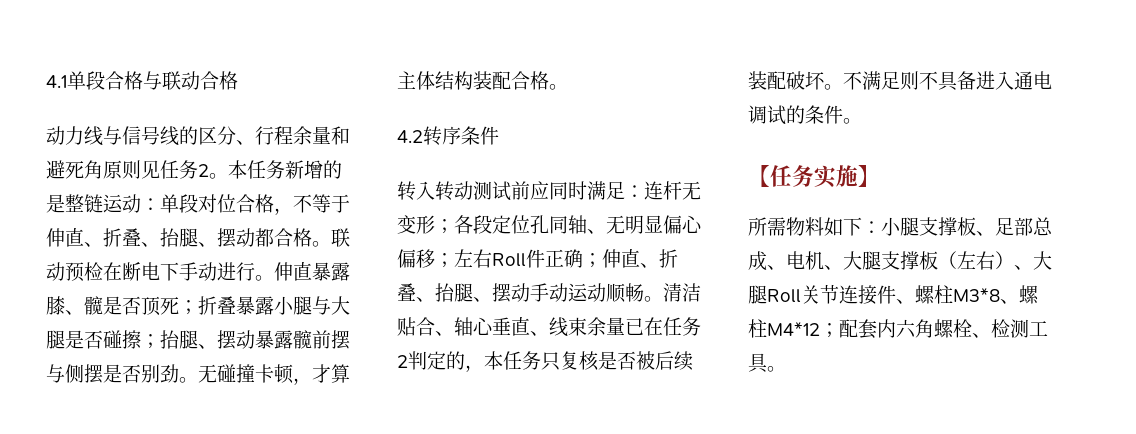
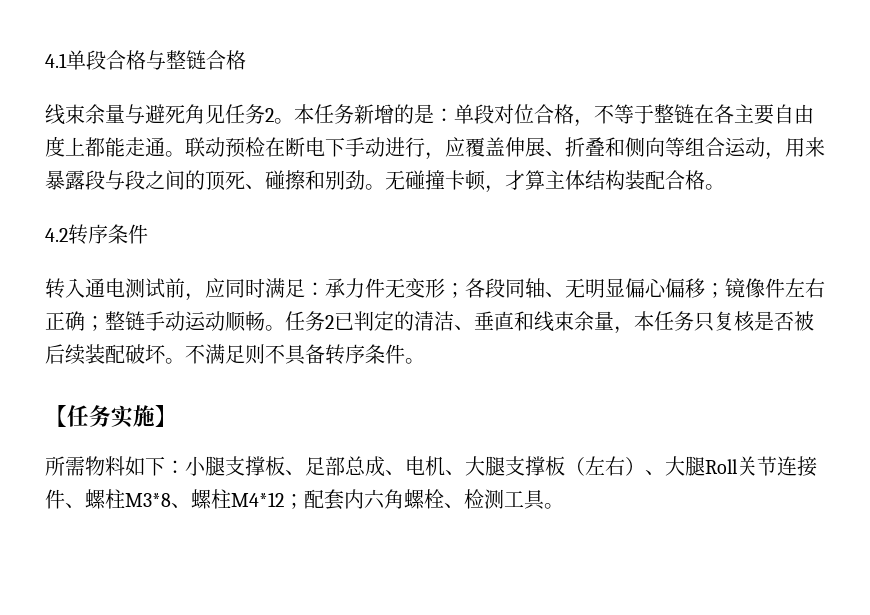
[162,71,200,90] 联动 -> [166,50,206,70] 整链
[46,126,350,146] [46,160,141,179] 动力线与信号线的区分、行程余量和避死角原则 -> [45,104,205,125] 线束余量与避死角
[65,194,141,213] 整链运动 -> (434, 114) none
[46,228,312,248] 伸直、折叠、抬腿、摆动都合格 -> [654,104,814,125] [45,136,165,157] 整链在各主要自由度上都能走通
[255,262,350,281] [46,296,350,316] [46,330,350,350] [46,364,141,384] 。伸直暴露膝、髋是否顶死；折叠暴露小腿与大腿是否碰擦；抬腿、摆动暴露髋前摆与侧摆是否 -> [425,137,825,160] [45,170,325,191] ，应覆盖伸展、折叠和侧向等组合运动，用来暴露段与段之间的顶死、碰擦和
[435,181,530,201] 转动测试前 -> [85,278,205,301] 通电测试前，
[644,181,682,200] 连杆 -> [325,278,385,298] 承力件
[492,215,549,234] 定位孔 -> (505, 288) none
[454,249,678,268] [397,283,701,303] [397,317,701,337] [397,351,465,370] 左右Roll件正确；伸直、折叠、抬腿、摆动手动运动顺畅。清洁贴合、轴心垂直、线束余量已在任务2判定的 -> [725,278,825,298] [45,311,614,332] 镜像件左右正确；整链手动运动顺畅。任务2已判定的清洁、垂直和线束余量
[976,71,1052,90] [748,105,805,125] 进入通电调试的 -> [325,344,365,365] 转序

